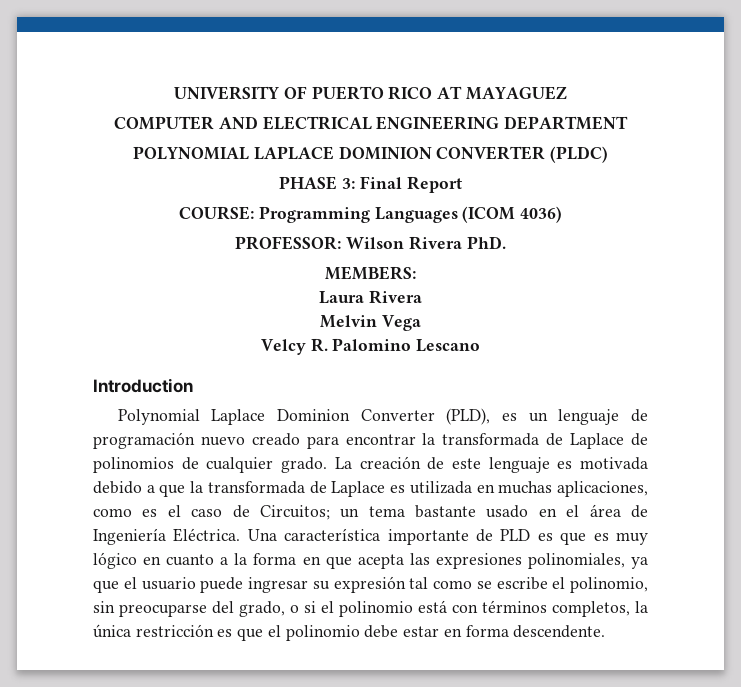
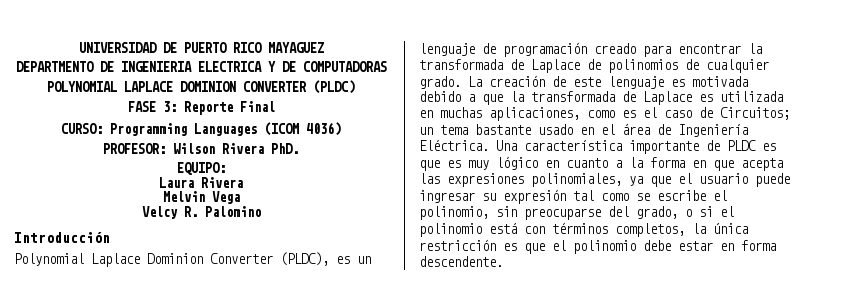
[174,86,307,100] UNIVERSITY OF -> [78,42,177,53] UNIVERSIDAD DE
[437,86,463,99] AT -> (262, 47) none
[114,116,628,130] COMPUTER AND ELECTRICAL ENGINEERING DEPARTMENT -> [15,61,387,72] DEPARTMENTO DE INGENIERIA ELECTRICA Y DE COMPUTADORAS
[279,176,356,190] PHASE 3: -> [127,101,233,115] FASE 3: Reporte
[406,176,462,193] [179,206,255,220] Report // COURSE: -> [61,123,103,134] // CURSO:
[235,236,342,250] PROFESSOR: -> [103,143,166,154] PROFESOR:
[325,266,416,280] MEMBERS: -> [176,162,226,175] EQUIPO:
[416,339,481,352] [93,378,193,393] Lescano // Introduction -> [14,232,110,243] // Introducción
[446,408,491,425] (PLD), -> [280,252,329,266] (PLDC),
[200,436,245,446] nuevo -> (587, 49) none
[500,529,531,541] PLD -> [727,140,756,151] PLDC

